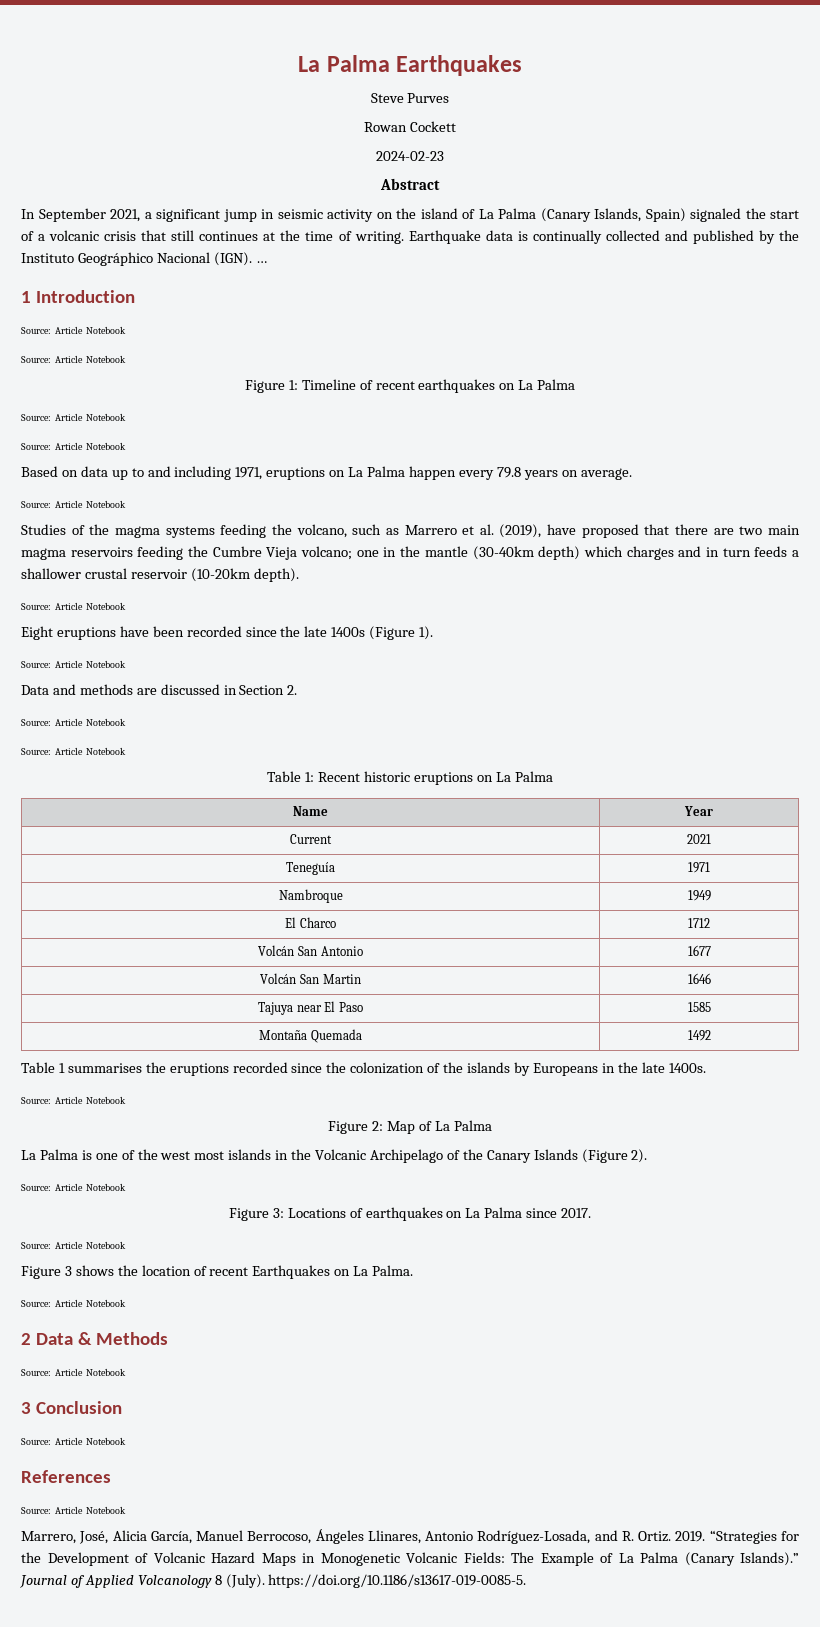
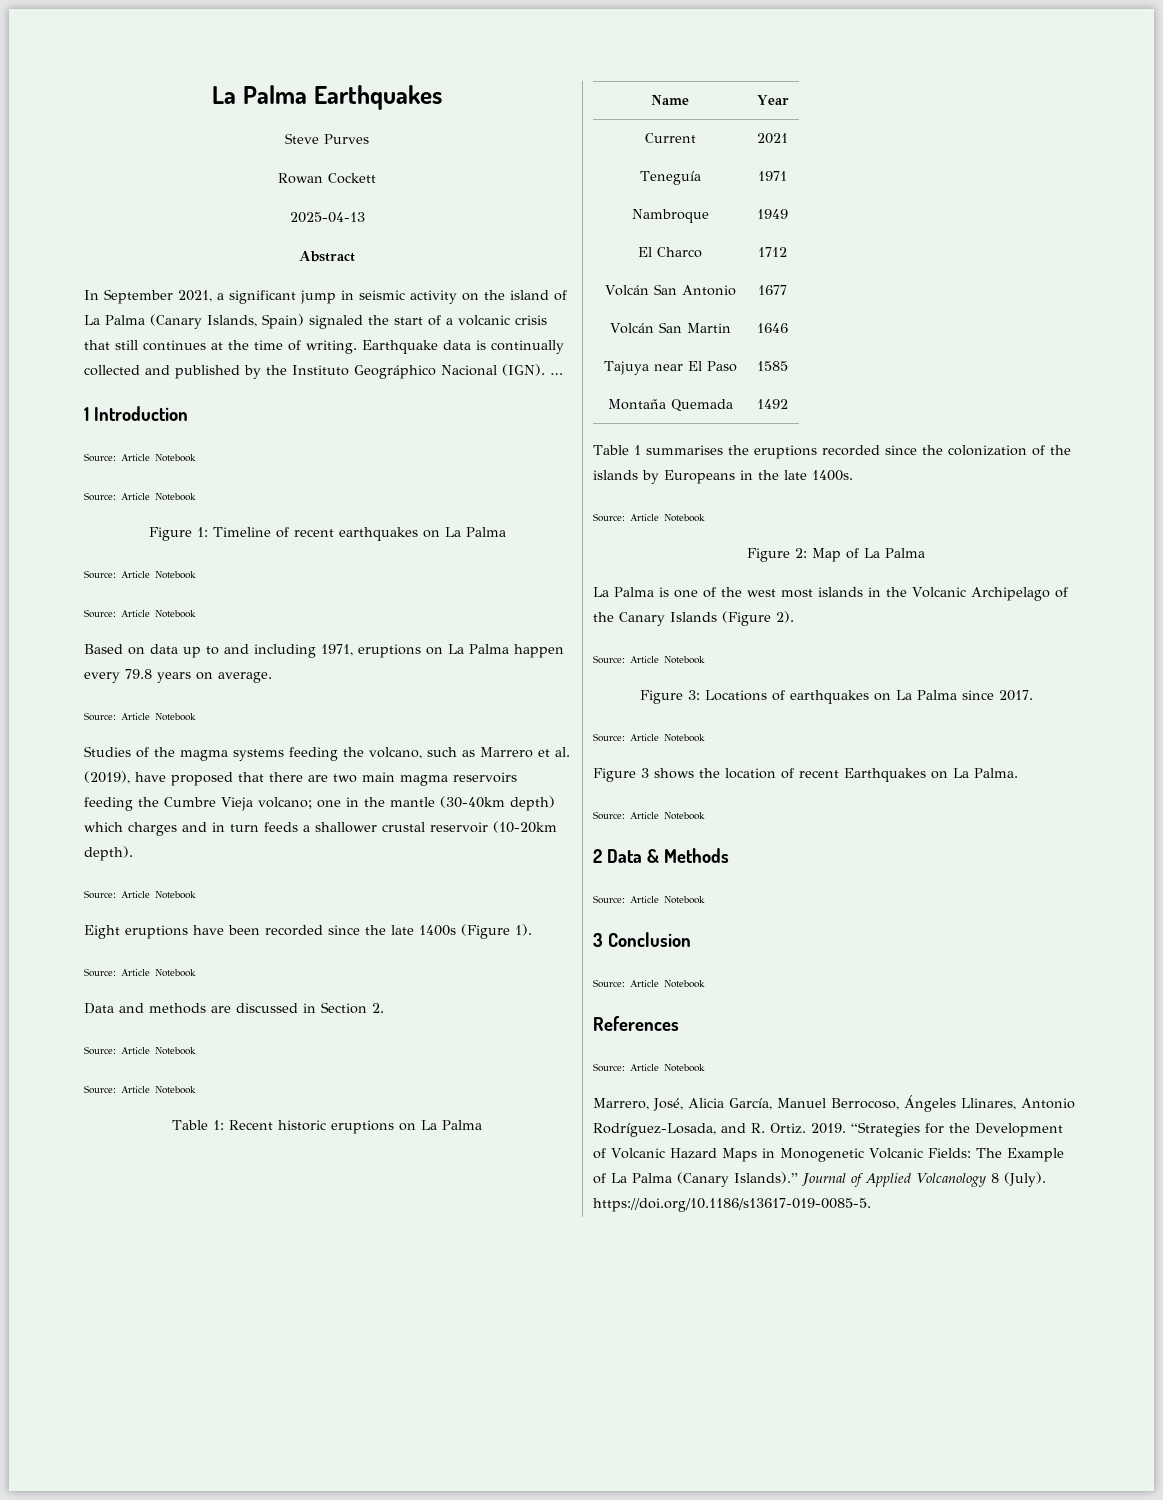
[376,151,444,161] 2024-02-23 -> [289,212,365,223] 2025-04-13

